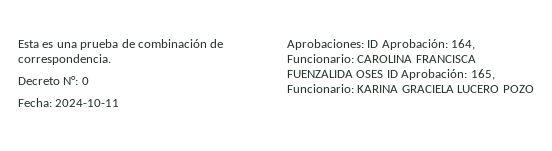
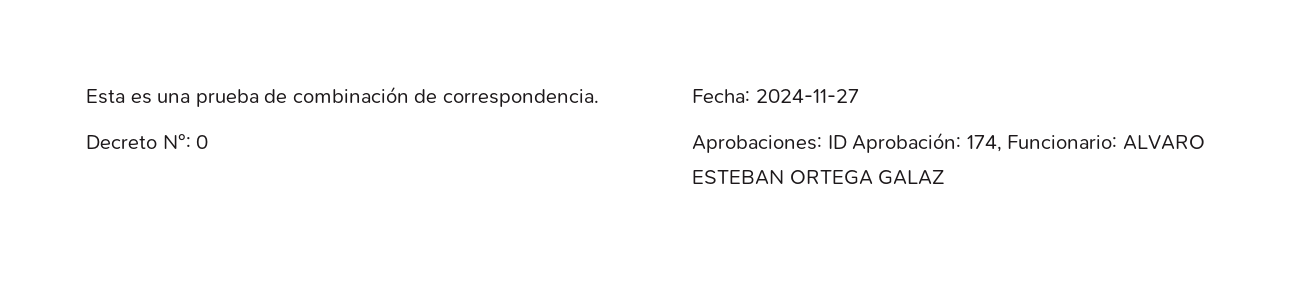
[55,99,120,107] 2024-10-11 -> [755,89,859,103] 2024-11-27
[451,39,476,50] [287,54,476,63] [287,69,495,80] [287,84,534,93] 164, Funcionario: CAROLINA FRANCISCA FUENZALIDA OSES ID Aprobación: 165, Funcionario: KARINA GRACIELA LUCERO POZO -> [966,135,1205,152] [692,170,945,185] 174, Funcionario: ALVARO ESTEBAN ORTEGA GALAZ

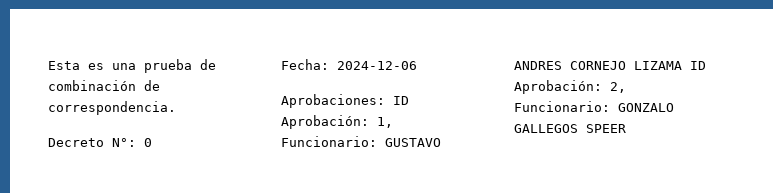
[755,89,859,103] 2024-11-27 -> [337,61,417,70] 2024-12-06
[966,135,1205,152] [692,170,945,185] 174, Funcionario: ALVARO ESTEBAN ORTEGA GALAZ -> [377,117,393,128] [281,136,441,147] [514,61,706,70] [514,80,626,94] [514,101,674,112] [514,124,626,133] 1, Funcionario: GUSTAVO ANDRES CORNEJO LIZAMA ID Aprobación: 2, Funcionario: GONZALO GALLEGOS SPEER

